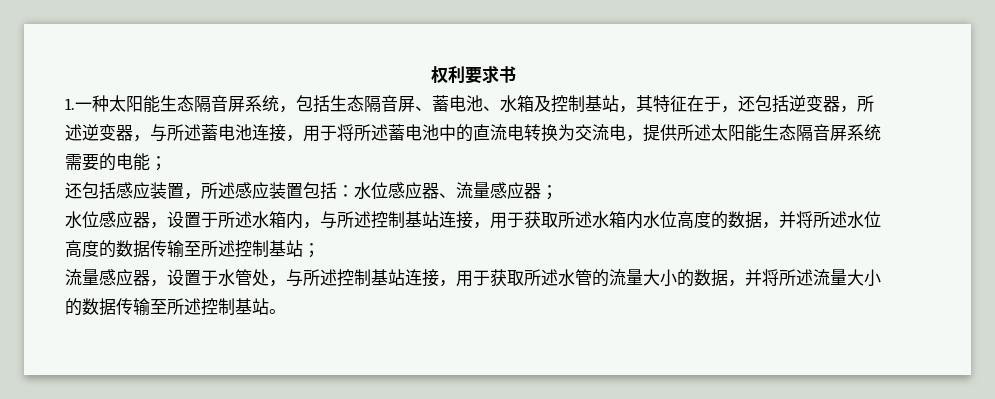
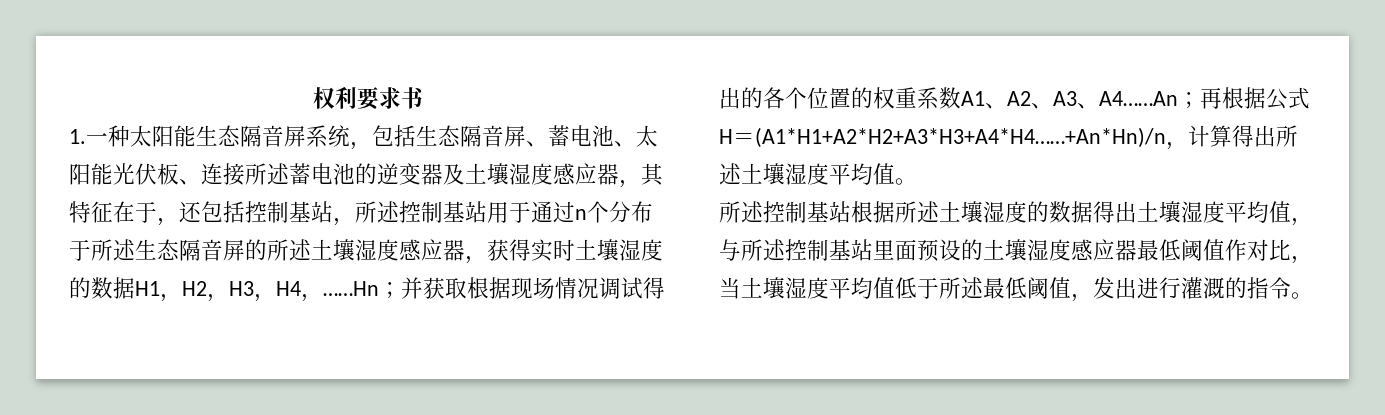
[500,95,619,113] 水箱及控制基站 -> [636,125,658,147] [69,163,619,185] 太阳能光伏板、连接所述蓄电池的逆变器及土壤湿度感应器
[789,95,874,113] [65,124,881,142] [65,153,167,171] [65,182,558,200] [65,211,881,229] [65,240,320,258] [65,269,881,287] [65,298,269,316] 逆变器，所述逆变器，与所述蓄电池连接，用于将所述蓄电池中的直流电转换为交流电，提供所述太阳能生态隔音屏系统需要的电能； // 还包括感应装置，所述感应装置包括：水位感应器、流量感应器； // 水位感应器，设置于所述水箱内，与所述控制基站连接，用于获取所述水箱内水位高度的数据，并将所述水位高度的数据传输至所述控制基站； // 流量感应器，设置于水管处，与所述控制基站连接，用于获取所述水管的流量大小的数据，并将所述流量大小的数据传输至所述控制基站 -> [245,201,653,226] [69,239,663,264] [69,277,665,302] [719,87,1310,110] [719,125,1298,150] [719,163,917,185] [719,201,1313,226] [719,239,1313,264] [719,277,1291,302] 控制基站，所述控制基站用于通过n个分布于所述生态隔音屏的所述土壤湿度感应器，获得实时土壤湿度的数据H1，H2，H3，H4，……Hn；并获取根据现场情况调试得出的各个位置的权重系数A1、A2、A3、A4……An；再根据公式H＝(A1*H1+A2*H2+A3*H3+A4*H4……+An*Hn)/n，计算得出所述土壤湿度平均值。 // 所述控制基站根据所述土壤湿度的数据得出土壤湿度平均值，与所述控制基站里面预设的土壤湿度感应器最低阈值作对比，当土壤湿度平均值低于所述最低阈值，发出进行灌溉的指令

